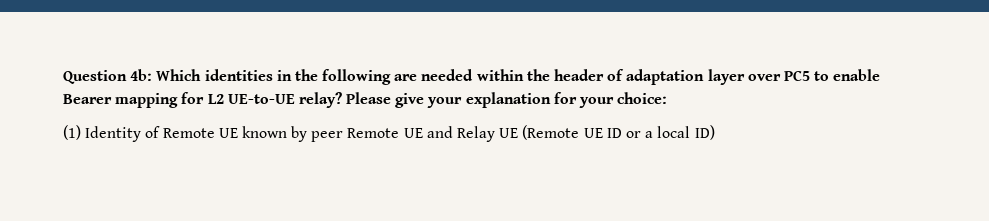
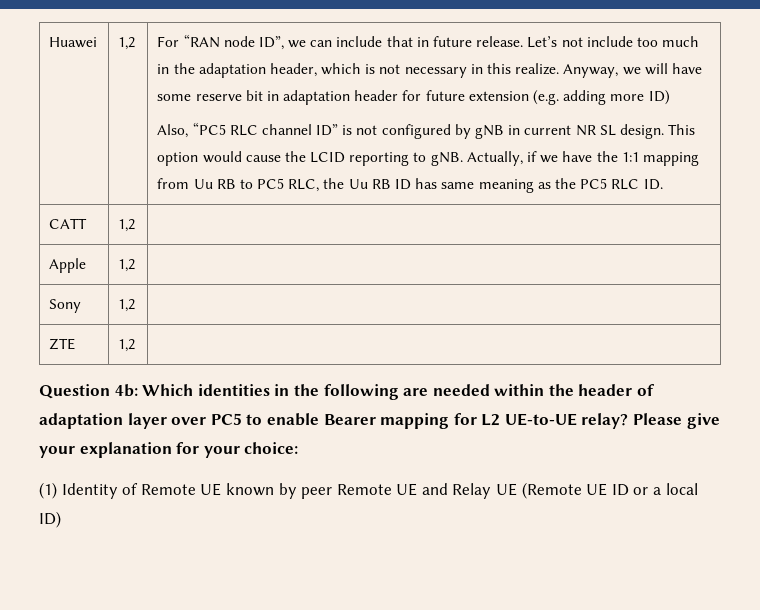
(63, 77) none -> [49,37,98,48] [118,37,136,50] [157,34,700,50] [157,63,702,78] [157,90,670,105] [157,122,696,139] [157,151,699,166] [157,178,663,193] [49,218,88,229] [118,219,136,232] [49,258,87,273] [118,259,136,272] [49,299,82,313] [118,299,136,312] [49,338,76,350] [118,339,136,352] Huawei | 1,2 | For “RAN node ID”, we can include that in future release. Let’s not include too much in the adaptation header, which is not necessary in this realize. Anyway, we will have some reserve bit in adaptation header for future extension (e.g. adding more ID) // Also, “PC5 RLC channel ID” is not configured by gNB in current NR SL design. This option would cause the LCID reporting to gNB. Actually, if we have the 1:1 mapping from Uu RB to PC5 RLC, the Uu RB ID has same meaning as the PC5 RLC ID. // CATT | 1,2 | // Apple | 1,2 | // Sony | 1,2 | // ZTE | 1,2 | //

